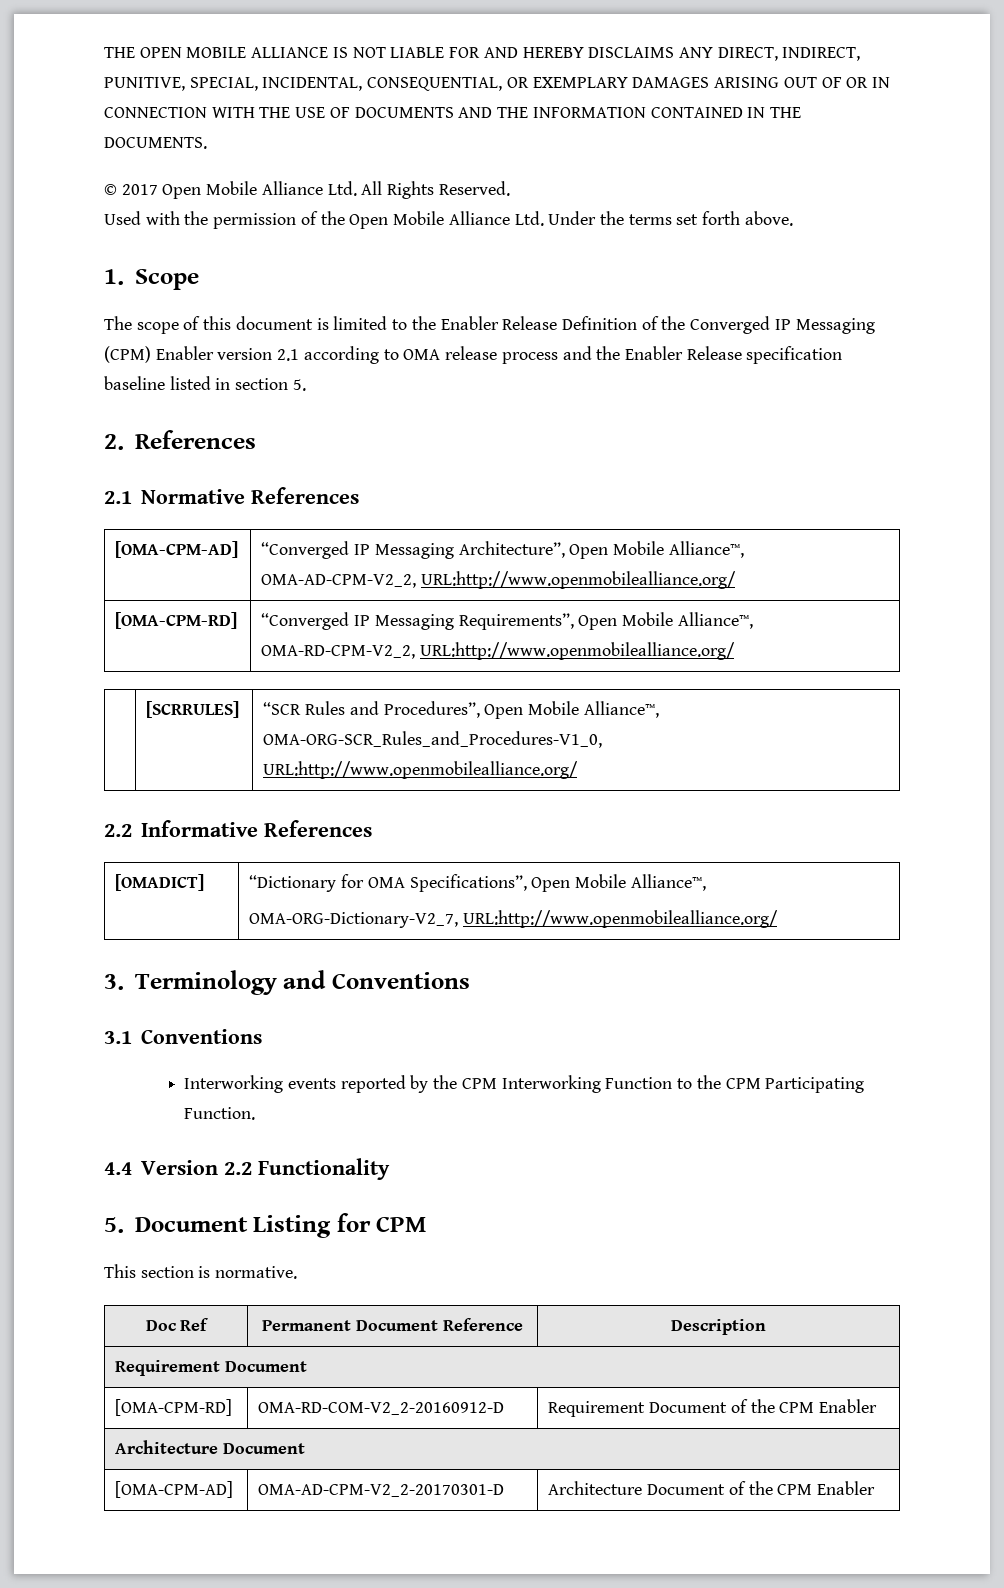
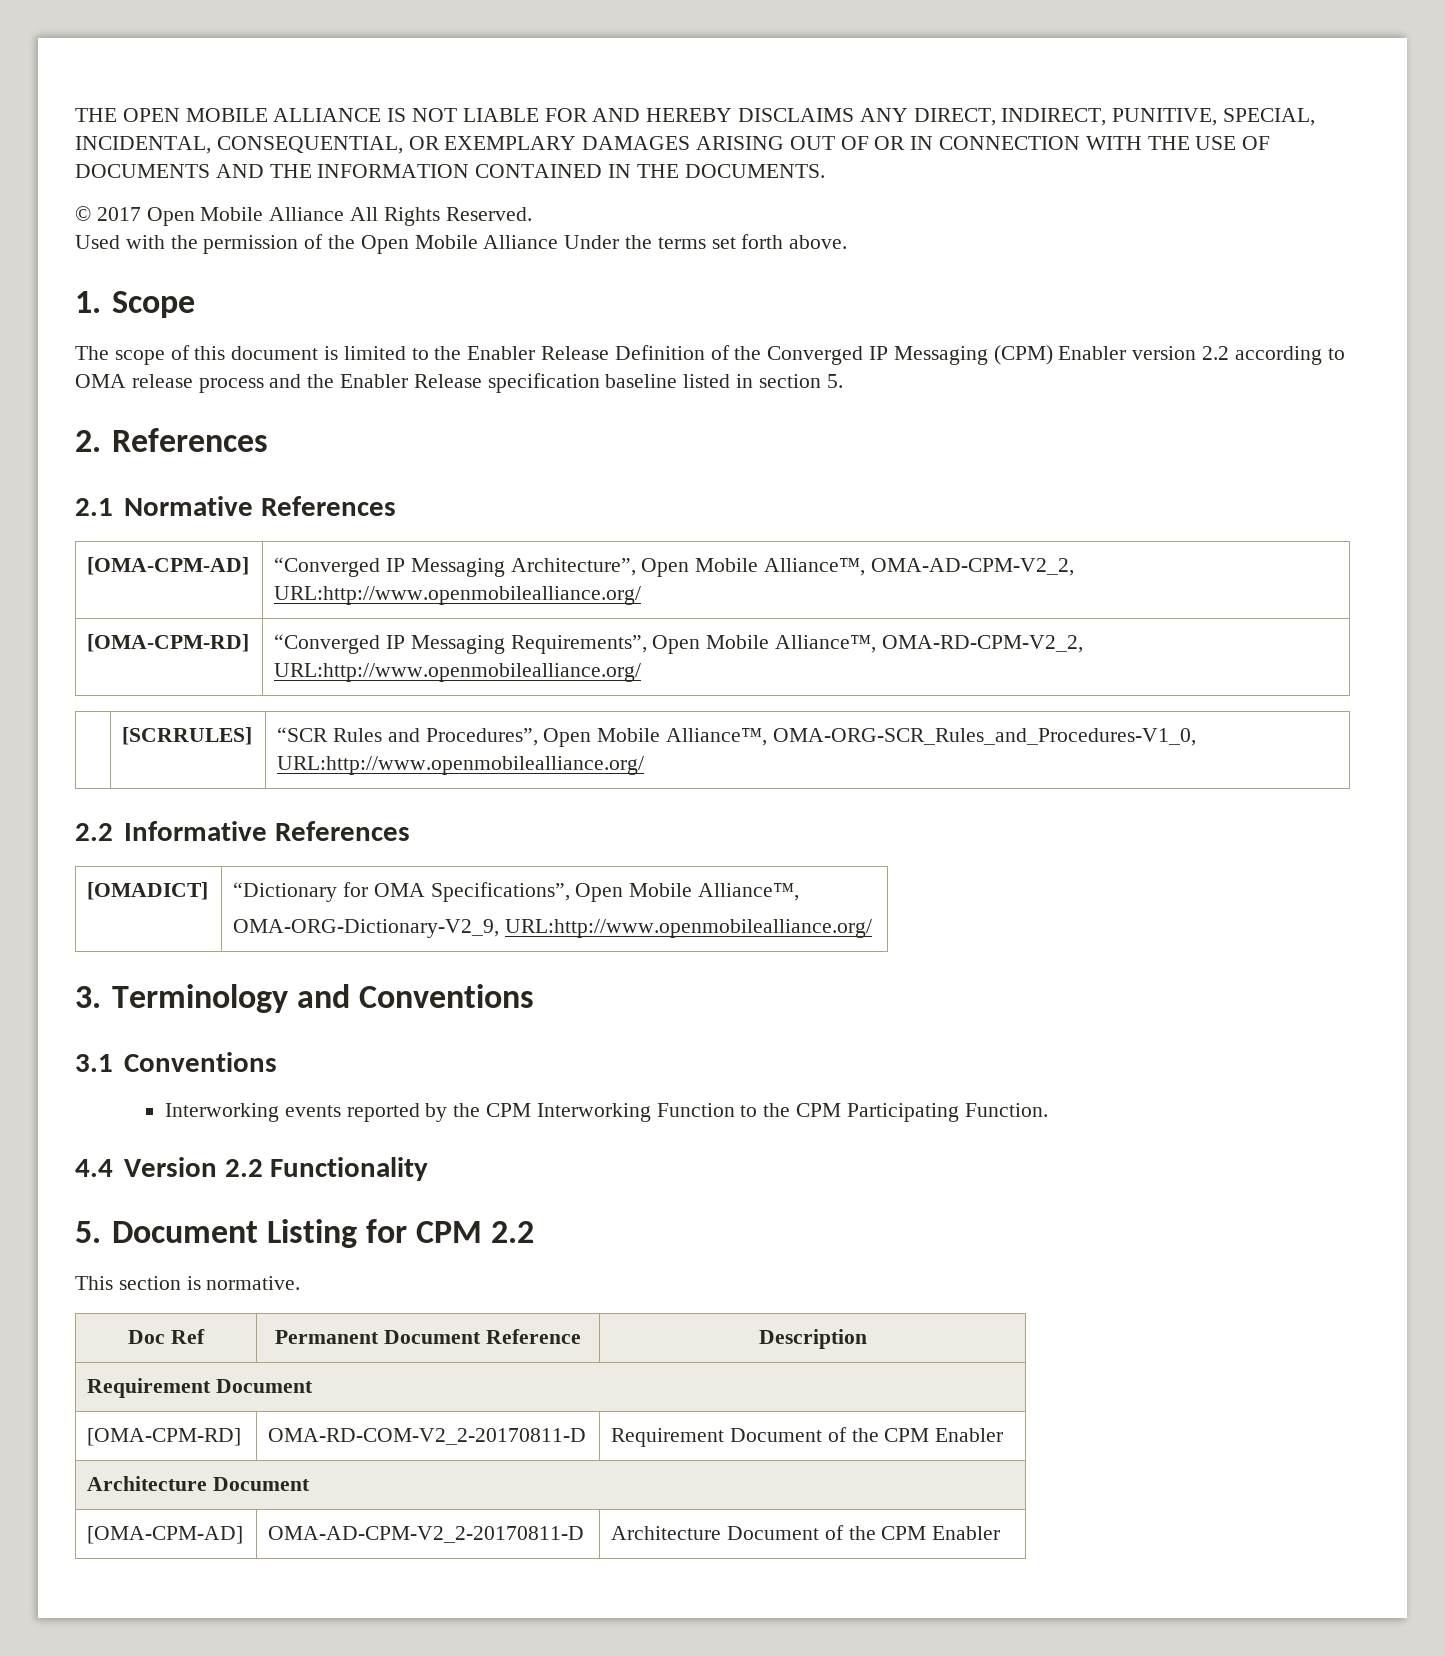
[327,181,357,196] Ltd. -> (345, 214) none
[514,211,544,226] Ltd. -> (559, 242) none
[277,349,300,361] 2.1 -> [1202,346,1230,360] 2.2
[249,912,459,928] OMA-ORG-Dictionary-V2_7, -> [233,919,500,938] OMA-ORG-Dictionary-V2_9,
(428, 1224) none -> [490,1221,534,1243] 2.2
[258,1402,505,1415] OMA-RD-COM-V2_2-20160912-D -> [268,1428,587,1445] OMA-RD-COM-V2_2-20170811-D
[258,1484,505,1497] OMA-AD-CPM-V2_2-20170301-D -> [268,1526,585,1543] OMA-AD-CPM-V2_2-20170811-D

